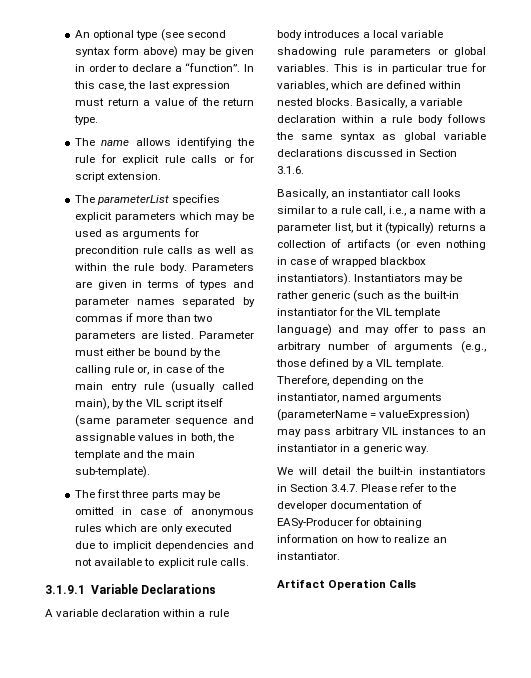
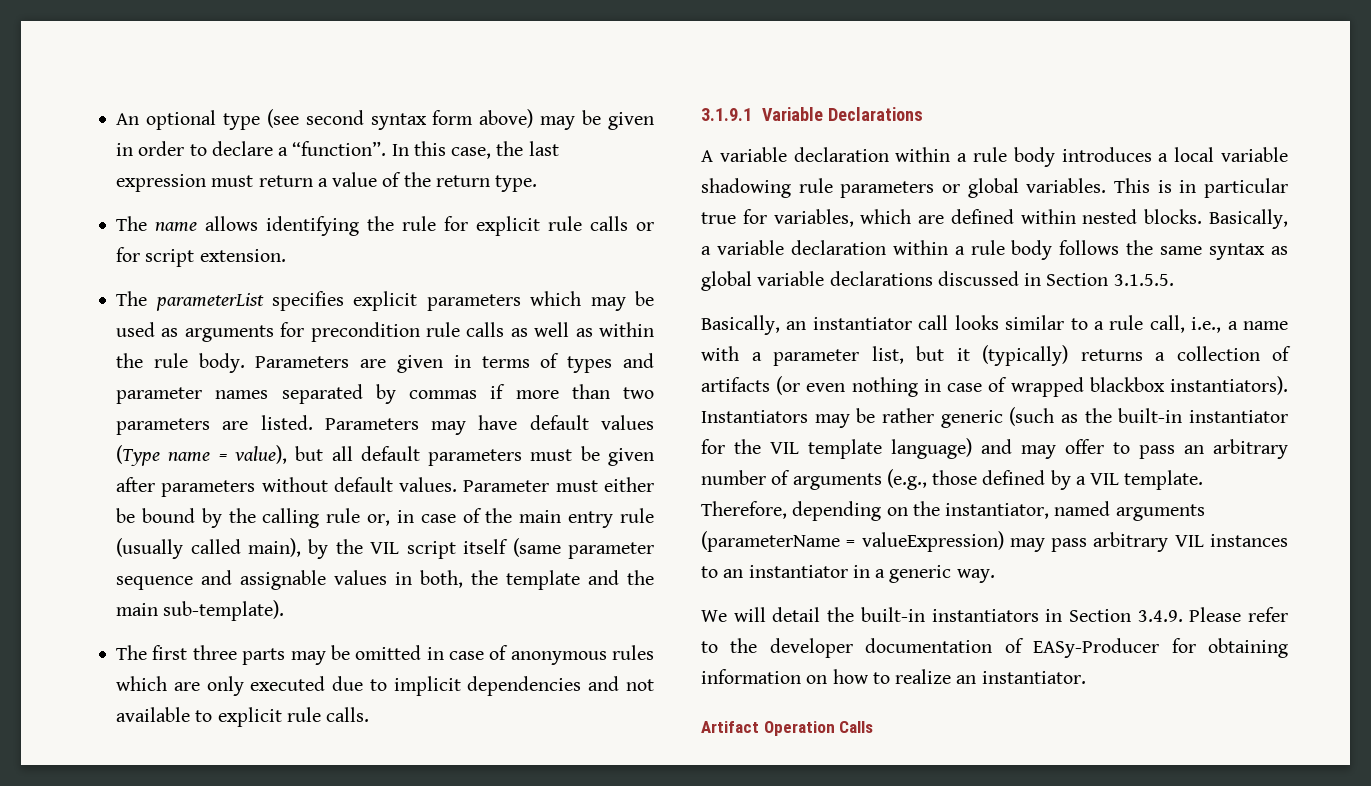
(195, 335) none -> [324,415,654,435] [116,445,655,466] [116,477,458,497] Parameters may have default values (Type name = value), but all default parameters must be given after parameters without default values.
[277,166,304,174] 3.1.6. -> [1113,274,1174,286] 3.1.5.5.
[331,484,359,492] 3.4.7. -> [1137,610,1183,622] 3.4.9.

